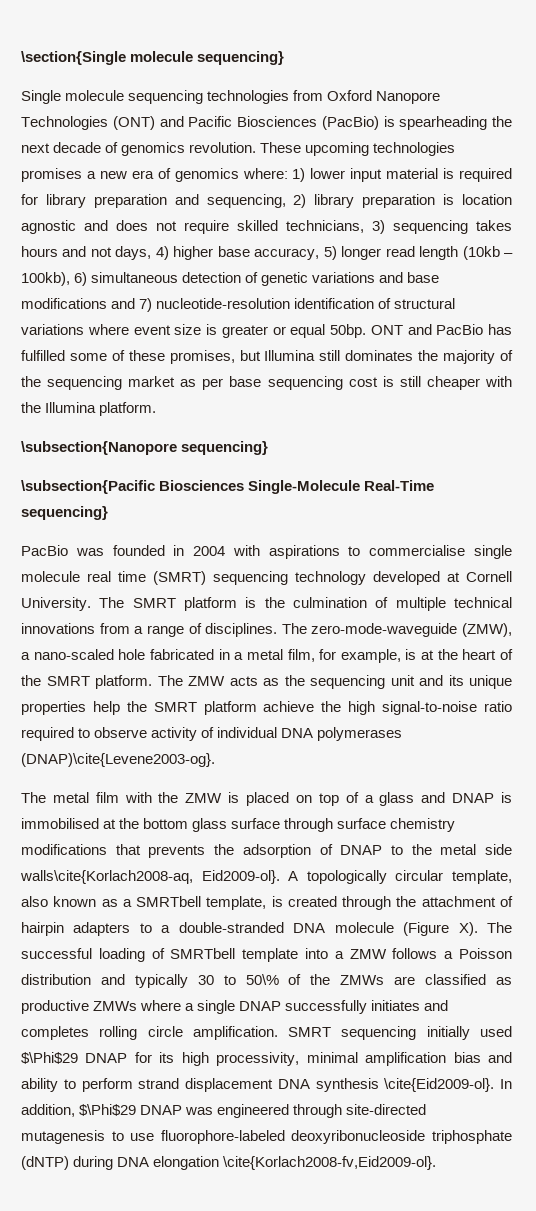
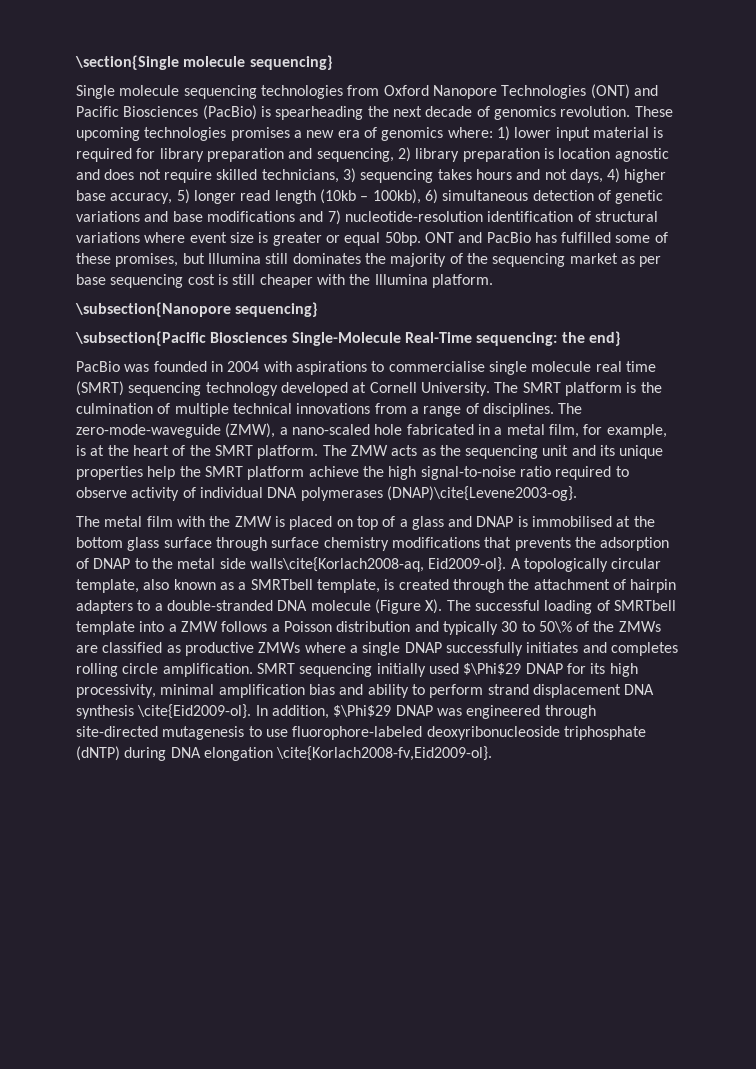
[21,506,108,520] sequencing} -> [476,331,621,346] sequencing: the end}

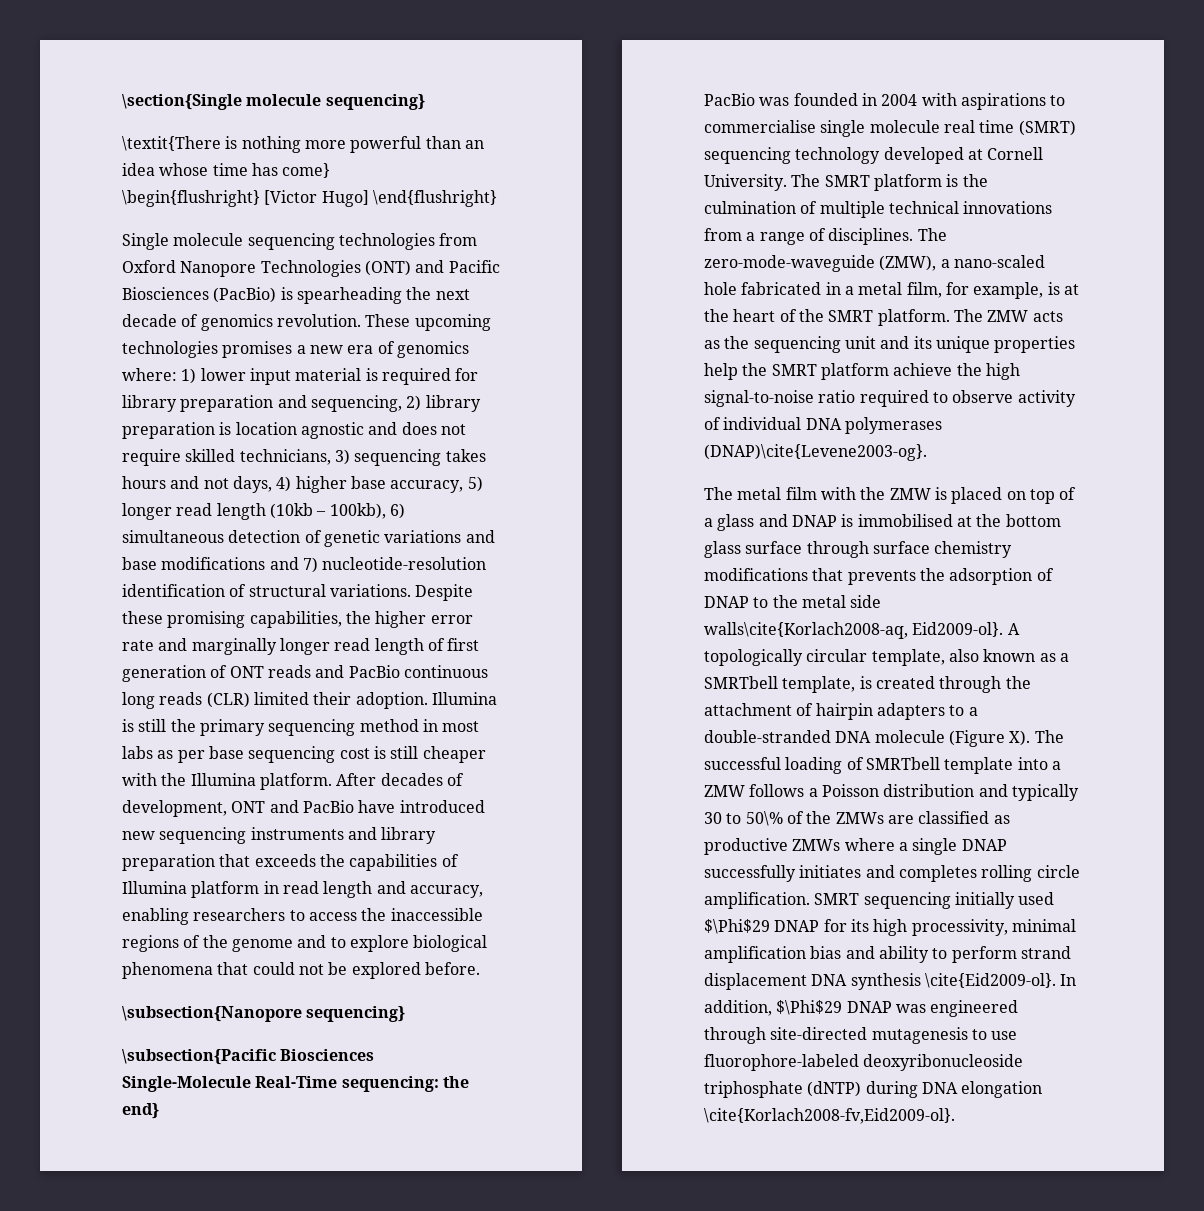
(333, 62) none -> [122,136,484,153] [122,163,331,178] [122,190,497,207] // \textit{There is nothing more powerful than an idea whose time has come} // \begin{flushright} [Victor Hugo] \end{flushright}
[76,232,668,246] [76,253,618,267] variations where event size is greater or equal 50bp. ONT and PacBio has fulfilled some of these promises, but Illumina still dominates the majority of the sequencing market -> [329,584,474,601] [122,611,473,628] [122,638,480,655] [122,665,488,682] [122,692,497,709] [122,719,480,736] [122,746,153,759] variations. Despite these promising capabilities, the higher error rate and marginally longer read length of first generation of ONT reads and PacBio continuous long reads (CLR) limited their adoption. Illumina is still the primary sequencing method in most labs
(493, 281) none -> [336,773,464,786] [122,800,485,817] [122,827,437,844] [122,854,459,871] [122,881,483,898] [122,908,483,925] [122,935,488,952] [122,962,480,979] After decades of development, ONT and PacBio have introduced new sequencing instruments and library preparation that exceeds the capabilities of Illumina platform in read length and accuracy, enabling researchers to access the inaccessible regions of the genome and to explore biological phenomena that could not be explored before.

